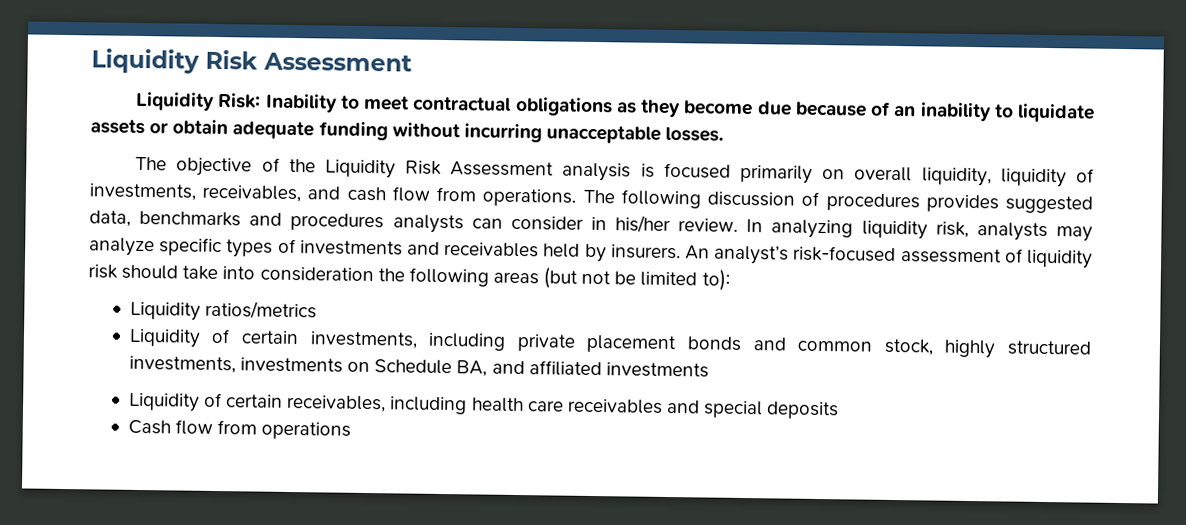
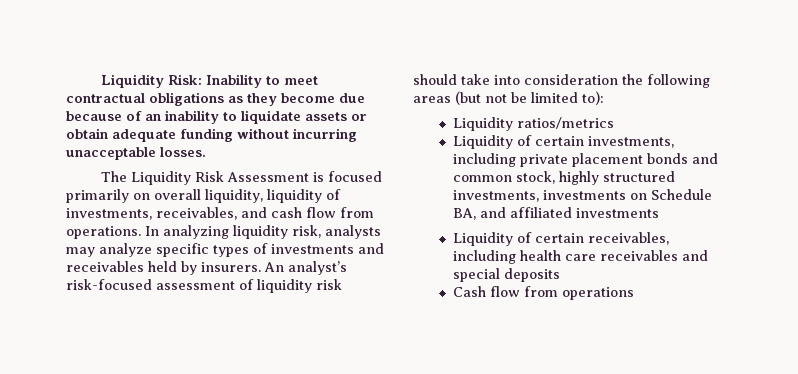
[91,48,412,74] [135,91,215,111] Liquidity Risk Assessment // Liquidity -> [100,74,164,88] Liquidity
[176,157,632,182] objective of the Liquidity Risk Assessment analysis -> [130,171,309,185] Liquidity Risk Assessment
[582,189,1094,214] [89,210,739,234] The following discussion of procedures provides suggested data, benchmarks and procedures analysts can consider in his/her review. -> (141, 232) none

